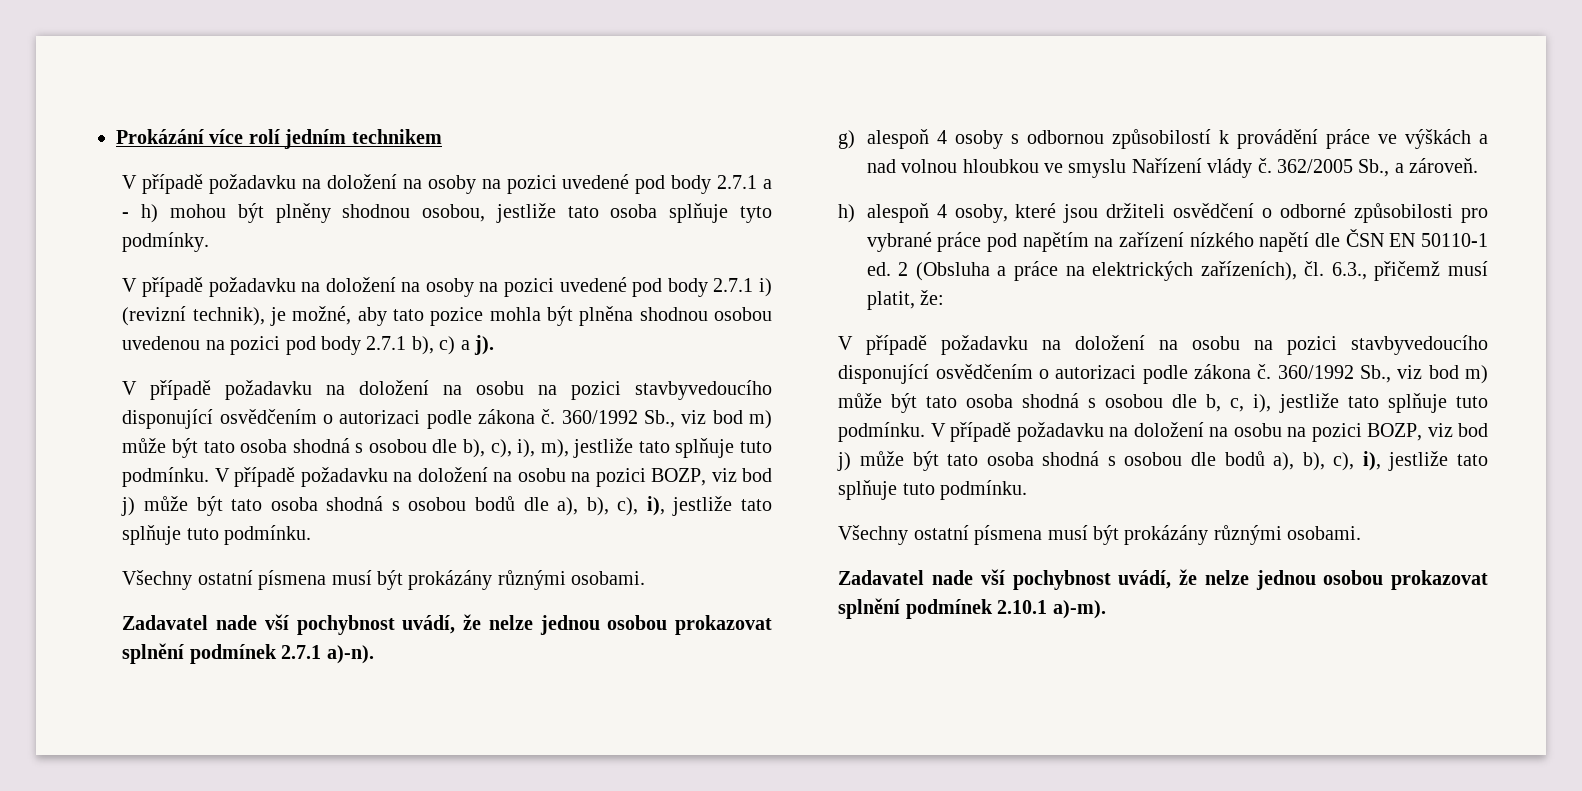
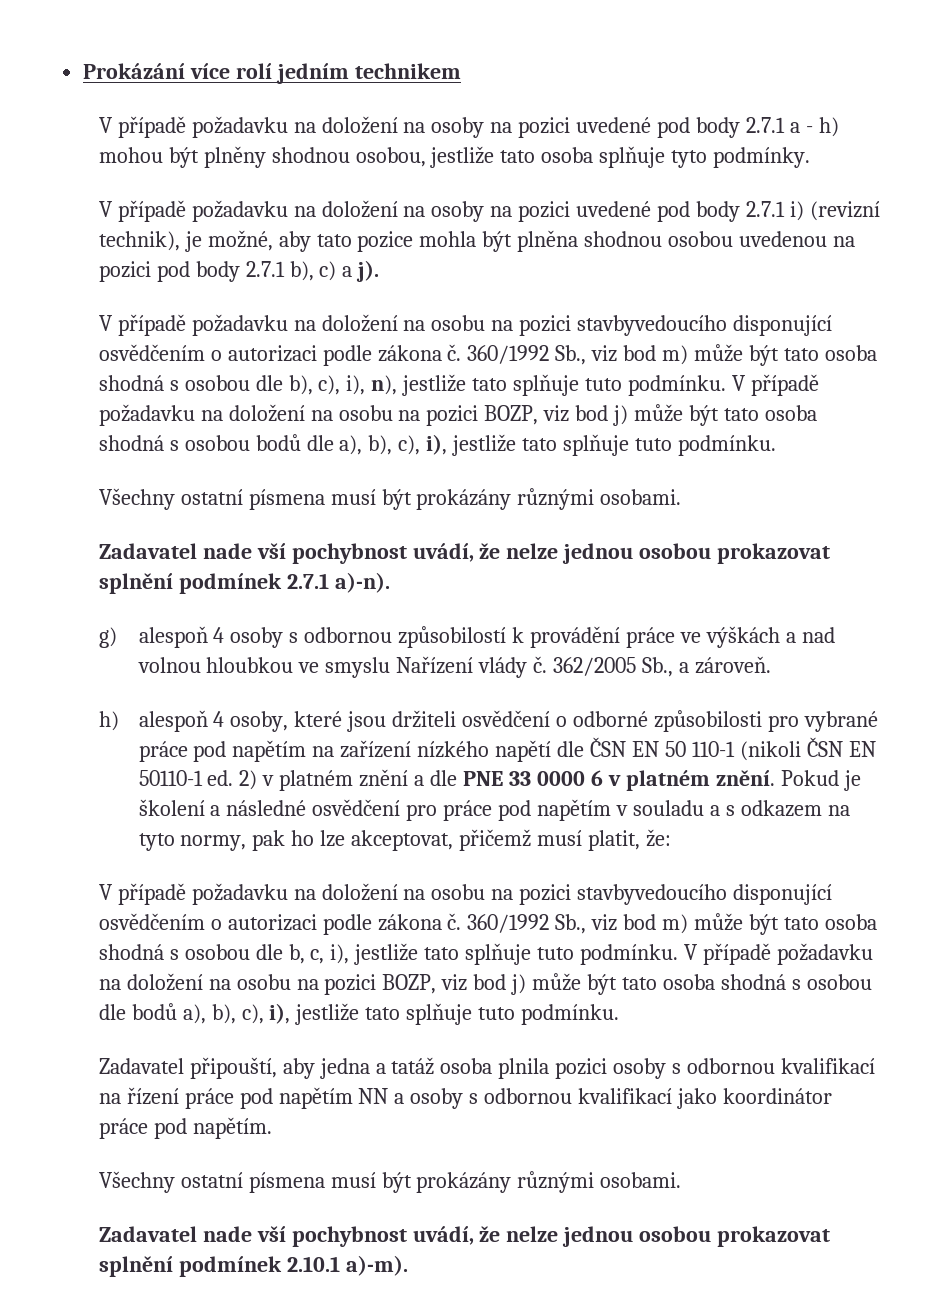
[540,439,569,458] m), -> [371,375,398,395] n),
[1421,233,1488,247] [866,261,1367,281] 50110-1 ed. 2 (Obsluha a práce na elektrických zařízeních), čl. 6.3., -> [664,737,876,761] [138,769,861,791] [138,799,850,821] [138,830,454,851] 50 110-1 (nikoli ČSN EN 50110-1 ed. 2) v platném znění a dle PNE 33 0000 6 v platném znění. Pokud je školení a následné osvědčení pro práce pod napětím v souladu a s odkazem na tyto normy, pak ho lze akceptovat,
(1028, 490) none -> [98,1057,876,1079] [98,1087,833,1109] [98,1117,272,1139] // Zadavatel připouští, aby jedna a tatáž osoba plnila pozici osoby s odbornou kvalifikací na řízení práce pod napětím NN a osoby s odbornou kvalifikací jako koordinátor práce pod napětím.

